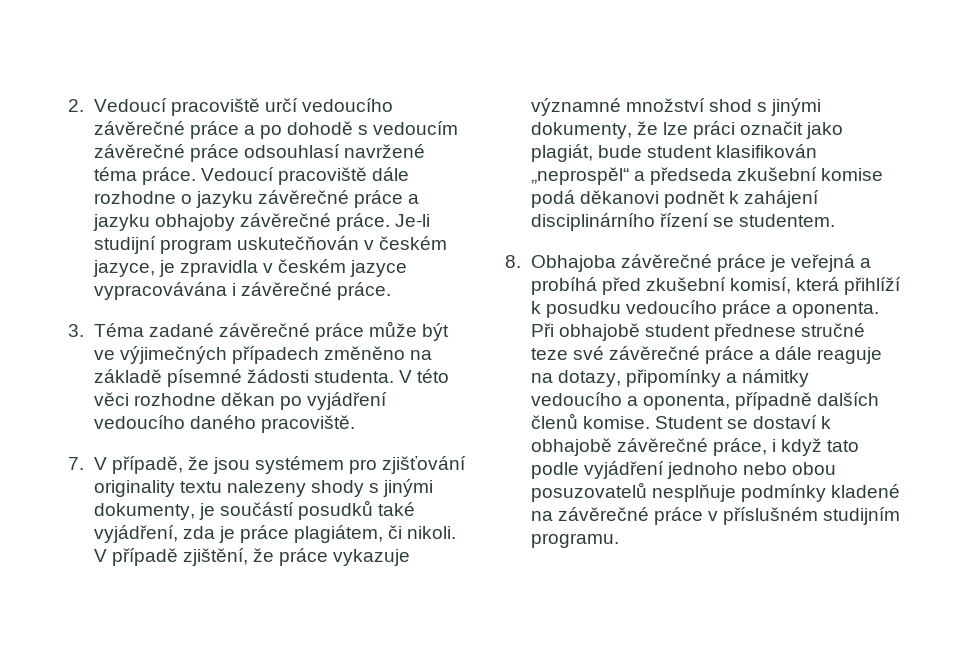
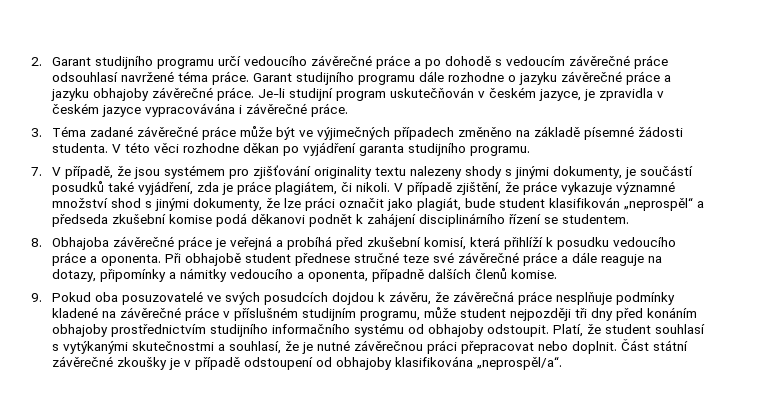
[93,98,260,116] Vedoucí pracoviště -> [52,56,215,69] Garant studijního programu
[200,167,367,185] Vedoucí pracoviště -> [253,72,416,85] Garant studijního programu
[93,415,355,433] vedoucího daného pracoviště. -> [359,143,531,156] garanta studijního programu.
[654,415,832,429] [530,438,860,456] [530,461,837,479] [530,482,647,502] Student se dostaví k obhajobě závěrečné práce, i když tato podle vyjádření jednoho nebo obou posuzovatelů -> [31,291,553,305] // 9. Pokud oba posuzovatelé ve svých posudcích dojdou k závěru, že závěrečná práce
[530,533,619,548] programu. -> [360,307,698,321] [52,323,706,337] [52,339,689,354] [52,356,563,370] programu, může student nejpozději tři dny před konáním obhajoby prostřednictvím studijního informačního systému od obhajoby odstoupit. Platí, že student souhlasí s vytýkanými skutečnostmi a souhlasí, že je nutné závěrečnou práci přepracovat nebo doplnit. Část státní závěrečné zkoušky je v případě odstoupení od obhajoby klasifikována „neprospěl/a“.

